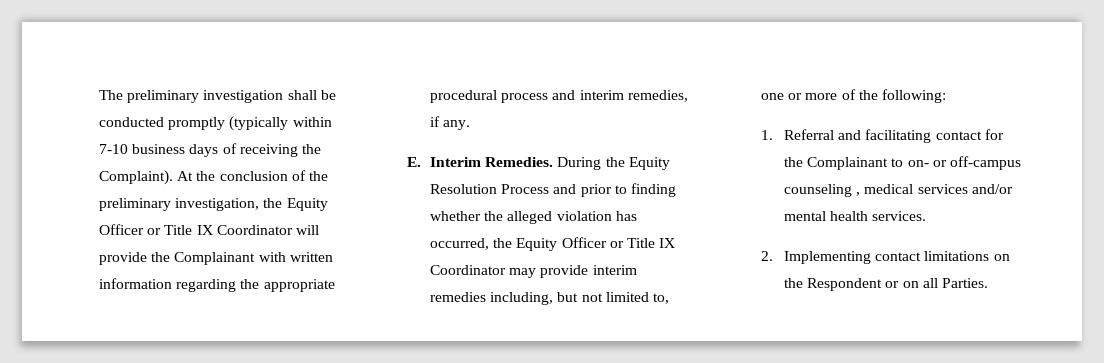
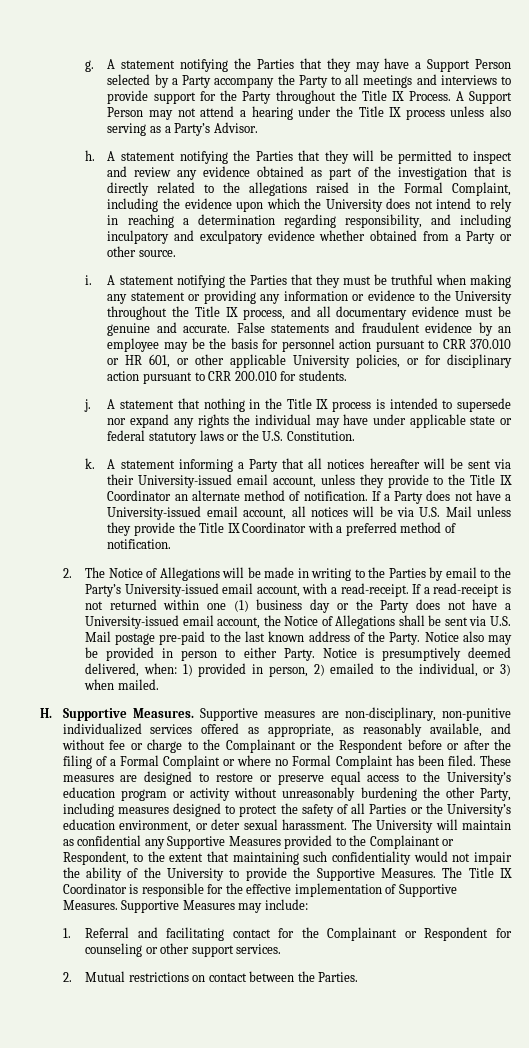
[99,90,336,103] [99,116,332,131] [99,143,321,157] [99,170,328,185] [99,198,328,211] [99,224,319,235] [99,252,333,265] [99,278,335,292] [430,90,688,103] [430,116,471,130] [407,157,670,170] [430,183,676,197] [430,211,637,224] [430,237,676,251] [430,265,637,278] [430,292,669,305] [761,89,946,103] The preliminary investigation shall be conducted promptly (typically within 7-10 business days of receiving the Complaint). At the conclusion of the preliminary investigation, the Equity Officer or Title IX Coordinator will provide the Complainant with written information regarding the appropriate procedural process and interim remedies, if any. // E. Interim Remedies. During the Equity Resolution Process and prior to finding whether the alleged violation has occurred, the Equity Officer or Title IX Coordinator may provide interim remedies including, but not limited to, one or more of the following: -> [84,58,511,72] [107,74,511,88] [107,90,512,104] [107,106,512,120] [107,122,258,136] [84,150,513,164] [107,166,511,180] [107,182,512,196] [107,198,513,212] [107,214,511,228] [107,230,512,244] [107,246,177,257] [84,274,511,288] [107,290,512,304] [107,306,512,320] [107,322,511,336] [107,338,512,352] [107,354,512,368] [107,370,347,384] [83,398,511,412] [107,414,513,428] [107,430,355,444] [84,458,512,472] [107,474,513,488] [107,490,511,504] [107,506,512,520] [107,522,456,536] [107,539,172,549] [62,567,511,581] [84,583,512,597] [84,599,511,613] [84,615,511,629] [84,631,512,645] [84,647,512,661] [84,663,511,677] [83,679,159,690] [40,707,511,721] [62,723,511,737] [61,739,511,753] [62,755,512,769] [62,771,511,785] [62,787,512,801] [62,803,512,817] [62,819,511,833] [62,835,455,849] [62,851,512,865] [62,867,512,881] [62,883,457,897] [62,899,308,913] g. A statement notifying the Parties that they may have a Support Person selected by a Party accompany the Party to all meetings and interviews to provide support for the Party throughout the Title IX Process. A Support Person may not attend a hearing under the Title IX process unless also serving as a Party’s Advisor. // h. A statement notifying the Parties that they will be permitted to inspect and review any evidence obtained as part of the investigation that is directly related to the allegations raised in the Formal Complaint, including the evidence upon which the University does not intend to rely in reaching a determination regarding responsibility, and including inculpatory and exculpatory evidence whether obtained from a Party or other source. // i. A statement notifying the Parties that they must be truthful when making any statement or providing any information or evidence to the University throughout the Title IX process, and all documentary evidence must be genuine and accurate. False statements and fraudulent evidence by an employee may be the basis for personnel action pursuant to CRR 370.010 or HR 601, or other applicable University policies, or for disciplinary action pursuant to CRR 200.010 for students. // j. A statement that nothing in the Title IX process is intended to supersede nor expand any rights the individual may have under applicable state or federal statutory laws or the U.S. Constitution. // k. A statement informing a Party that all notices hereafter will be sent via their University-issued email account, unless they provide to the Title IX Coordinator an alternate method of notification. If a Party does not have a University-issued email account, all notices will be via U.S. Mail unless they provide the Title IX Coordinator with a preferred method of notification. // 2. The Notice of Allegations will be made in writing to the Parties by email to the Party’s University-issued email account, with a read-receipt. If a read-receipt is not returned within one (1) business day or the Party does not have a University-issued email account, the Notice of Allegations shall be sent via U.S. Mail postage pre-paid to the last known address of the Party. Notice also may be provided in person to either Party. Notice is presumptively deemed delivered, when: 1) provided in person, 2) emailed to the individual, or 3) when mailed. // H. Supportive Measures. Supportive measures are non-disciplinary, non-punitive individualized services offered as appropriate, as reasonably available, and without fee or charge to the Complainant or the Respondent before or after the filing of a Formal Complaint or where no Formal Complaint has been filed. These measures are designed to restore or preserve equal access to the University’s education program or activity without unreasonably burdening the other Party, including measures designed to protect the safety of all Parties or the University’s education environment, or deter sexual harassment. The University will maintain as confidential any Supportive Measures provided to the Complainant or Respondent, to the extent that maintaining such confidentiality would not impair the ability of the University to provide the Supportive Measures. The Title IX Coordinator is responsible for the effective implementation of Supportive Measures. Supportive Measures may include:
[891,156,1022,170] [784,184,1013,197] [784,211,927,221] [761,251,1010,264] [784,278,938,291] to on- or off-campus counseling , medical services and/or mental health services. // 2. Implementing contact limitations on the Respondent or on all -> [404,927,512,941] [84,943,282,957] [62,971,315,982] or Respondent for counseling or other support services. // 2. Mutual restrictions on contact between the

